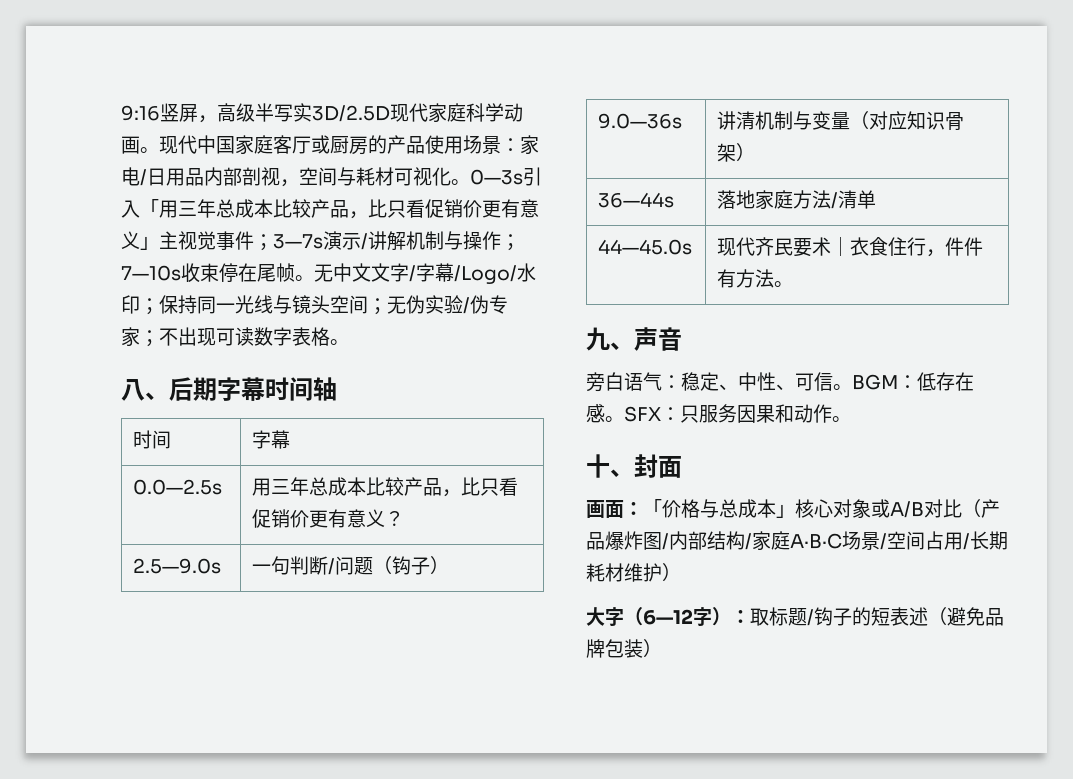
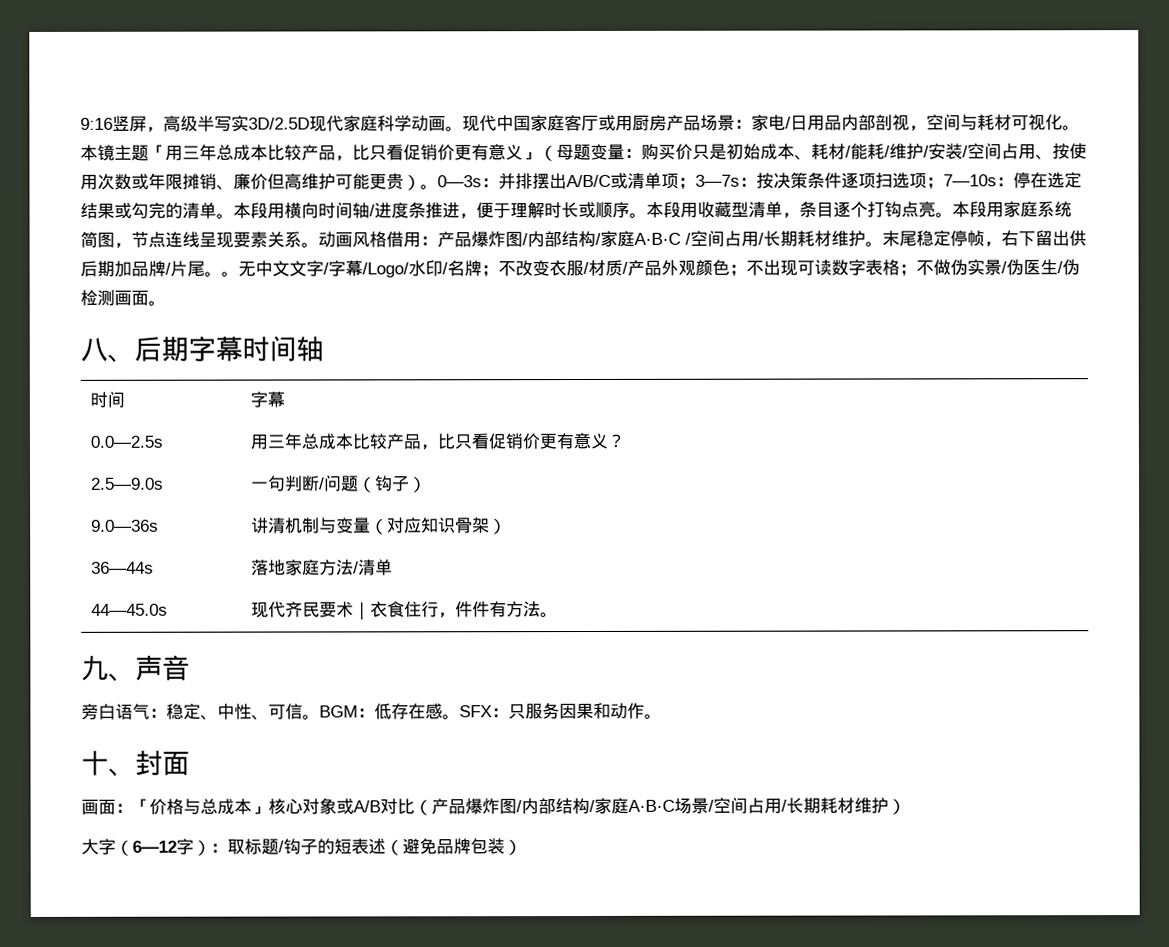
[330,135,463,155] 厨房的产品使用 -> [615,114,701,131] 用厨房产品
[470,167,542,186] [121,200,140,218] 0—3s引入 -> [80,144,149,161] 本镜主题
[159,231,520,251] [121,263,295,283] 主视觉事件；3—7s演示/讲解机制与操作；7—10s收束停在尾帧 -> [539,143,1087,162] [80,172,1082,191] [80,201,1072,220] [80,230,1087,249] [80,260,222,277] （母题变量：购买价只是初始成本、耗材/能耗/维护/安装/空间占用、按使用次数或年限摊销、廉价但高维护可能更贵）。0—3s：并排摆出A/B/C或清单项；3—7s：按决策条件逐项扫选项；7—10s：停在选定结果或勾完的清单。本段用横向时间轴/进度条推进，便于理解时长或顺序。本段用收藏型清单，条目逐个打钩点亮。本段用家庭系统简图，节点连线呈现要素关系。动画风格借用：产品爆炸图/内部结构/家庭A·B·C /空间占用/长期耗材维护。末尾稳定停帧，右下留出供后期加品牌/片尾。
[140,295,508,315] [121,327,140,347] ；保持同一光线与镜头空间；无伪实验/伪专家 -> [442,259,730,278] /名牌；不改变衣服/材质/产品外观颜色
(330, 336) none -> [899,259,1080,277] [80,289,149,306] ；不做伪实景/伪医生/伪检测画面

